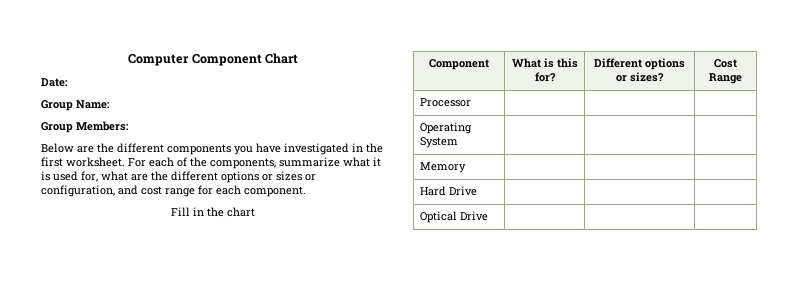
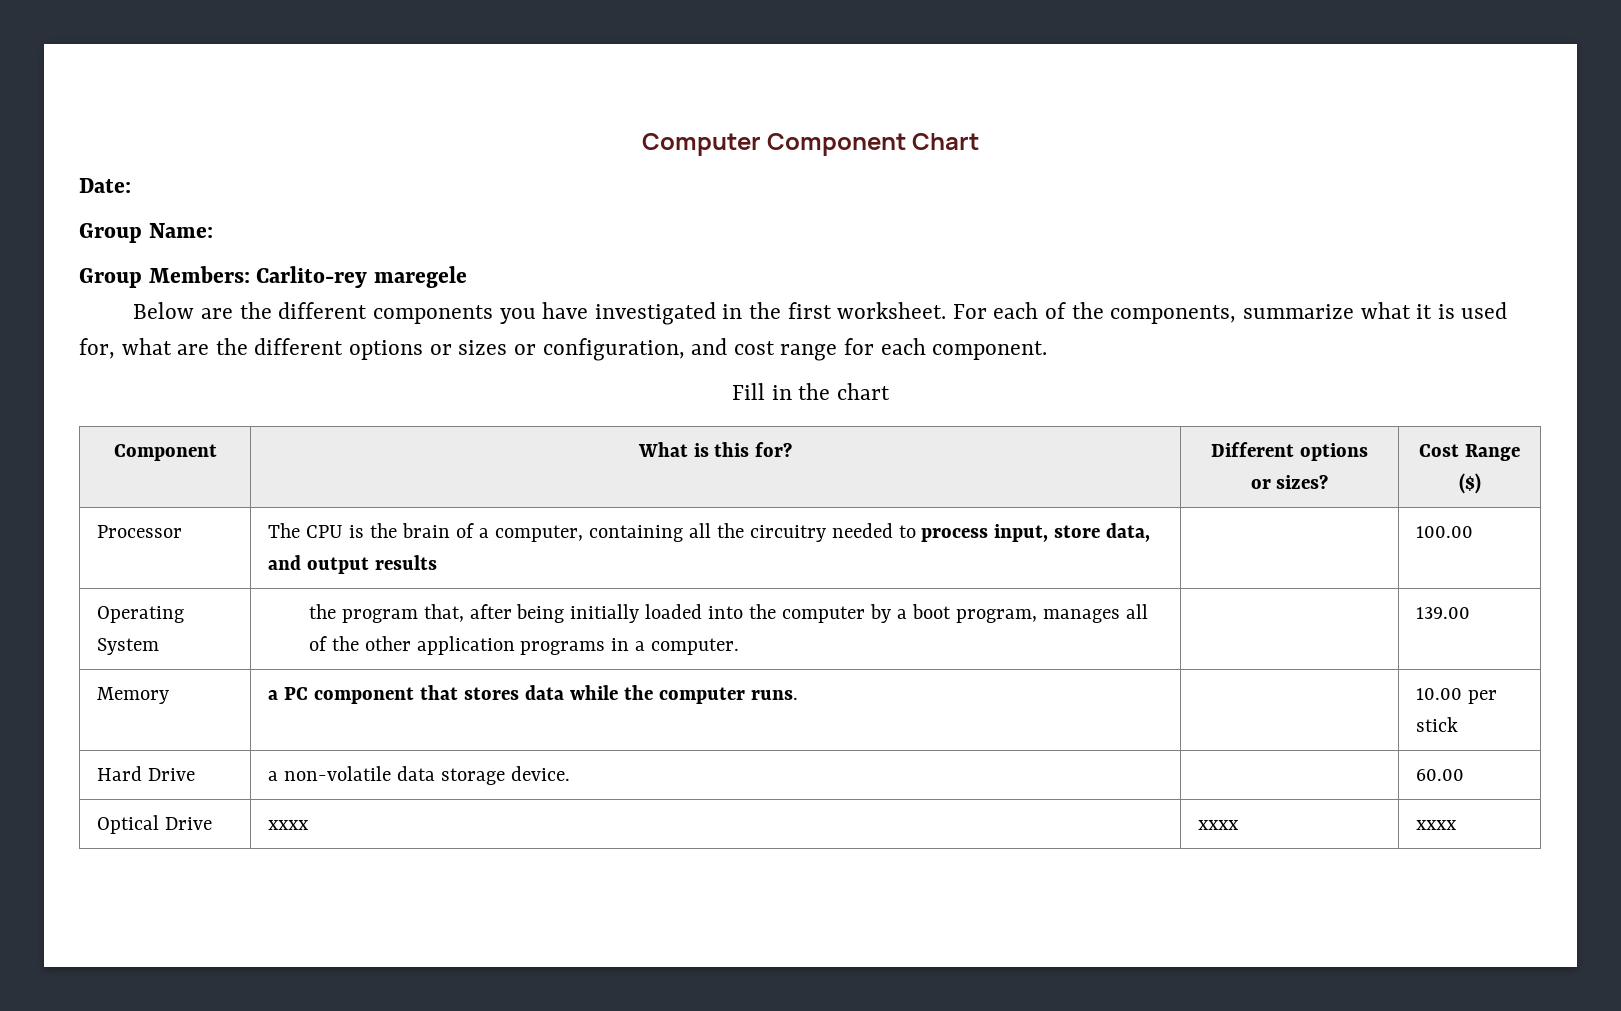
(129, 126) none -> [256,266,467,288] Carlito-rey maregele
(742, 78) none -> [1458,473,1481,494] ($)
[419,122,472,134] [419,137,458,148] [419,162,466,173] [419,186,477,196] | | // Operating System | | | // Memory | | | // Hard Drive | | | -> [268,523,1151,542] [268,555,438,574] [1416,526,1474,538] [97,606,185,623] [97,638,160,655] [308,604,1148,623] [308,636,740,655] [1416,607,1471,619] [97,687,170,704] [268,685,798,704] [1416,688,1498,704] [1416,717,1459,732] [97,766,196,781] [268,766,571,785] [1416,769,1465,781] The CPU is the brain of a computer, containing all the circuitry needed to process input, store data, and output results | | 100.00 // Operating System | the program that, after being initially loaded into the computer by a boot program, manages all of the other application programs in a computer. | | 139.00 // Memory | a PC component that stores data while the computer runs. | | 10.00 per stick // Hard Drive | a non-volatile data storage device. | | 60.00
(488, 216) | | -> [268,820,309,830] [1198,820,1239,830] [1416,820,1457,830] xxxx | xxxx | xxxx

